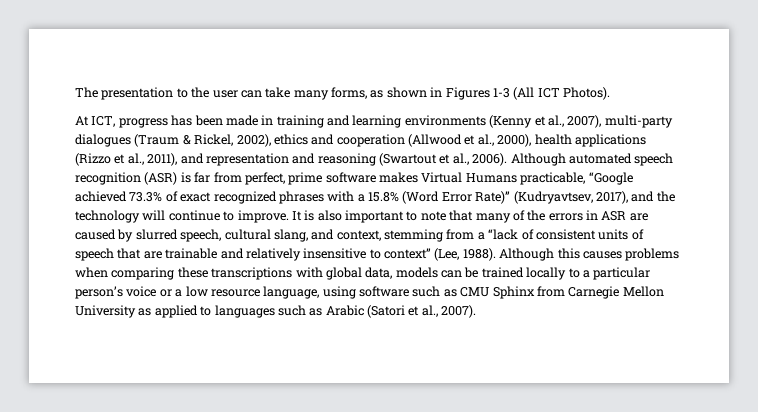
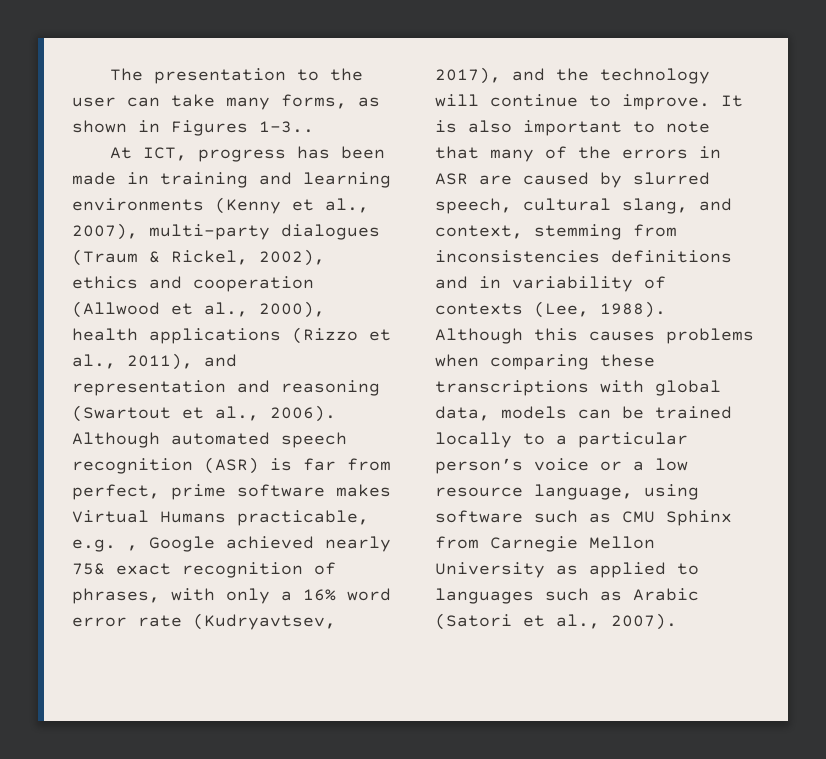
[492,87,610,100] 1-3 (All ICT Photos). -> [259,121,314,133] 1-3..
[588,172,633,185] [75,191,511,204] “Google achieved 73.3% of exact recognized phrases with a 15.8% (Word Error Rate)” -> [72,536,391,552] [72,562,336,578] [72,588,391,604] [72,615,182,627] e.g. , Google achieved nearly 75& exact recognition of phrases, with only a 16% word error rate
[477,229,644,240] [75,248,431,261] a “lack of consistent units of speech that are trainable and relatively insensitive to context” -> [435,250,732,263] [435,276,666,292] [435,303,523,315] inconsistencies definitions and in variability of contexts

